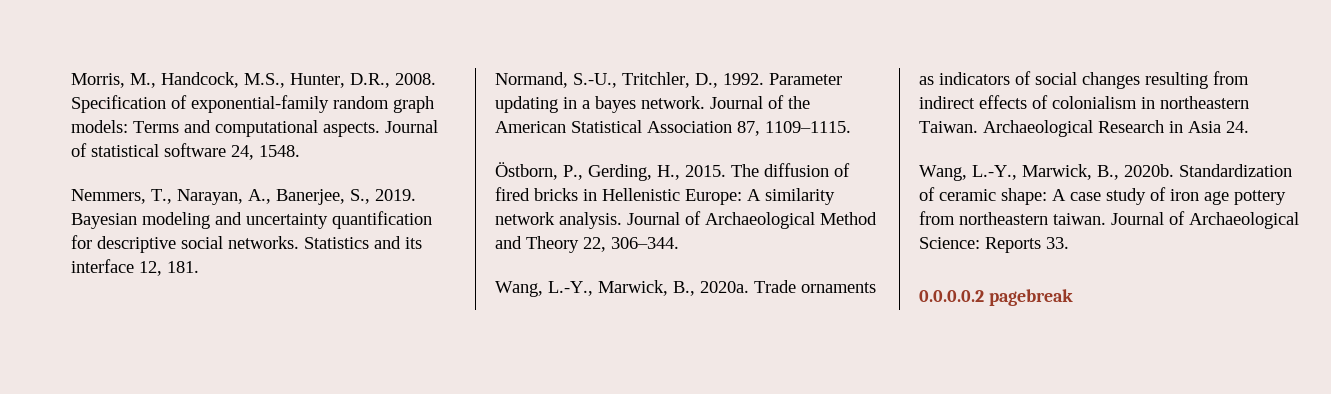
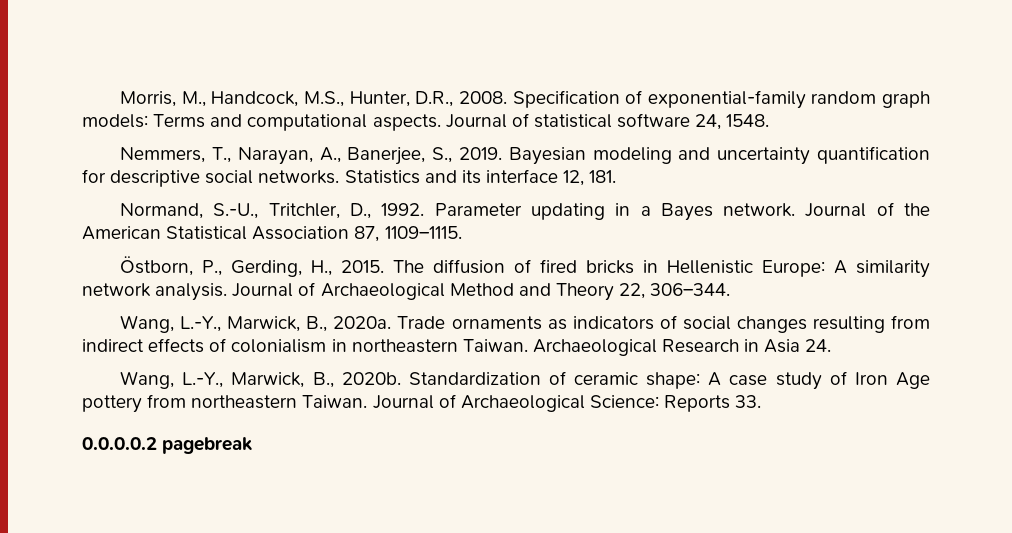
[595,96,636,113] bayes -> [660,203,713,221] Bayes
[1170,189,1229,205] iron age -> [854,372,930,389] Iron Age
[1053,213,1106,225] taiwan. -> [302,395,368,408] Taiwan.

